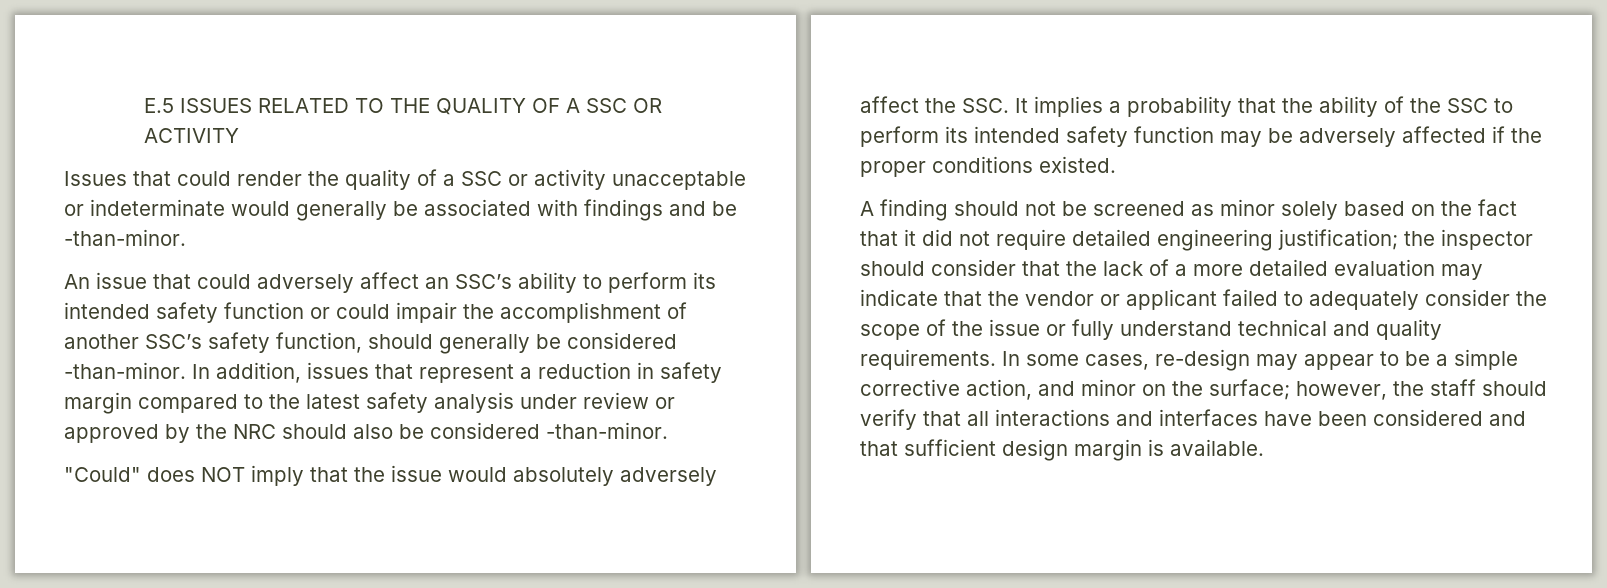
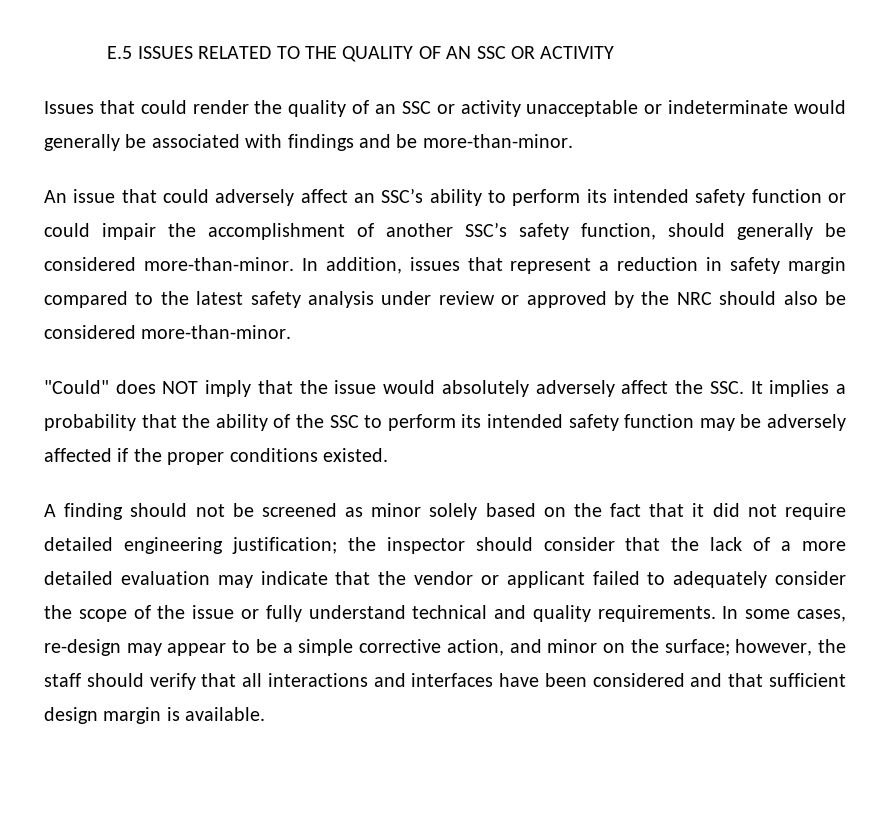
[565,98,580,113] A -> [446,46,472,59] AN
[443,174,455,186] a -> [375,104,396,114] an
[64,229,186,246] -than-minor. -> [422,134,573,148] more-than-minor.
[64,362,186,379] -than-minor. -> [143,257,294,271] more-than-minor.
[546,422,668,439] -than-minor. -> [141,325,292,339] more-than-minor.

